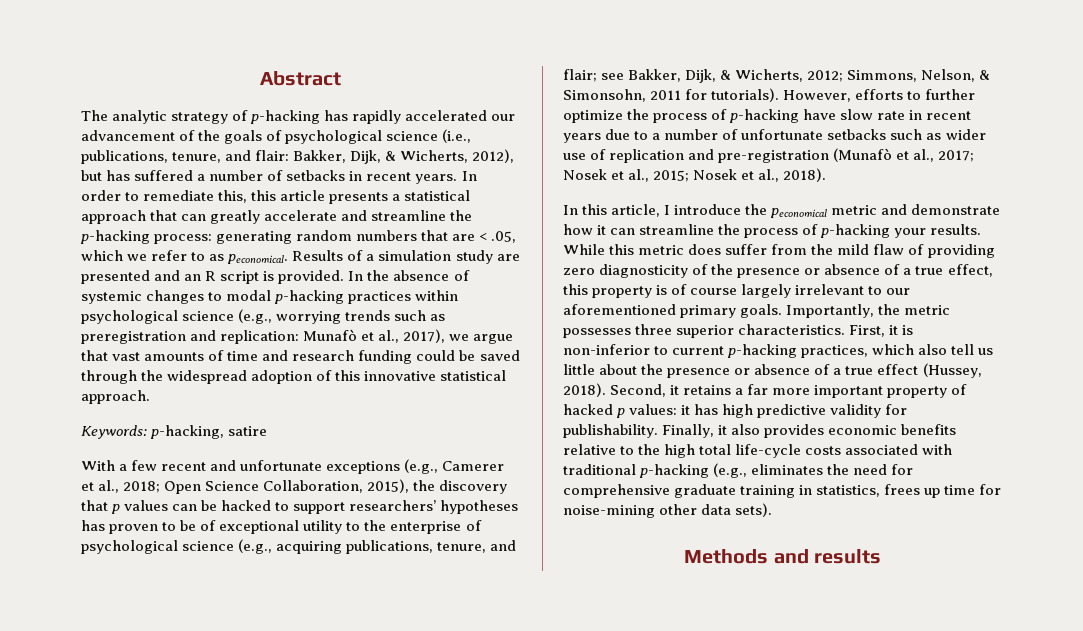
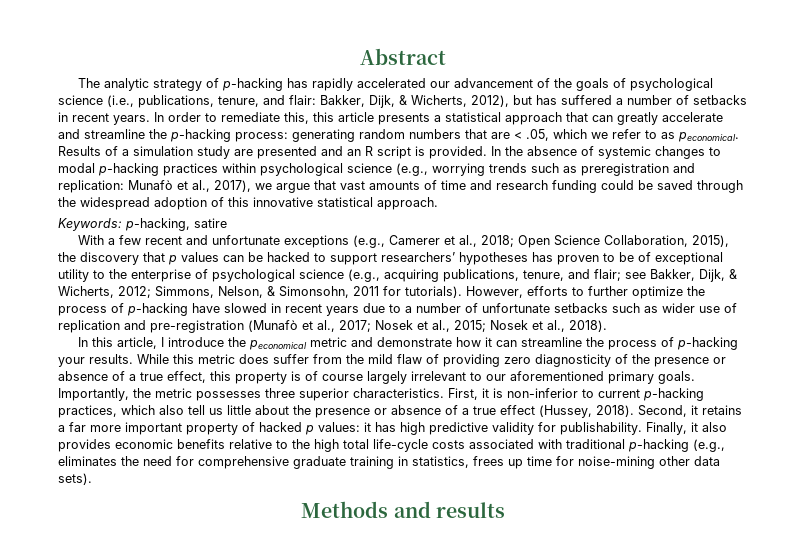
[840,109,906,120] slow rate -> [224,303,267,313] slowed

